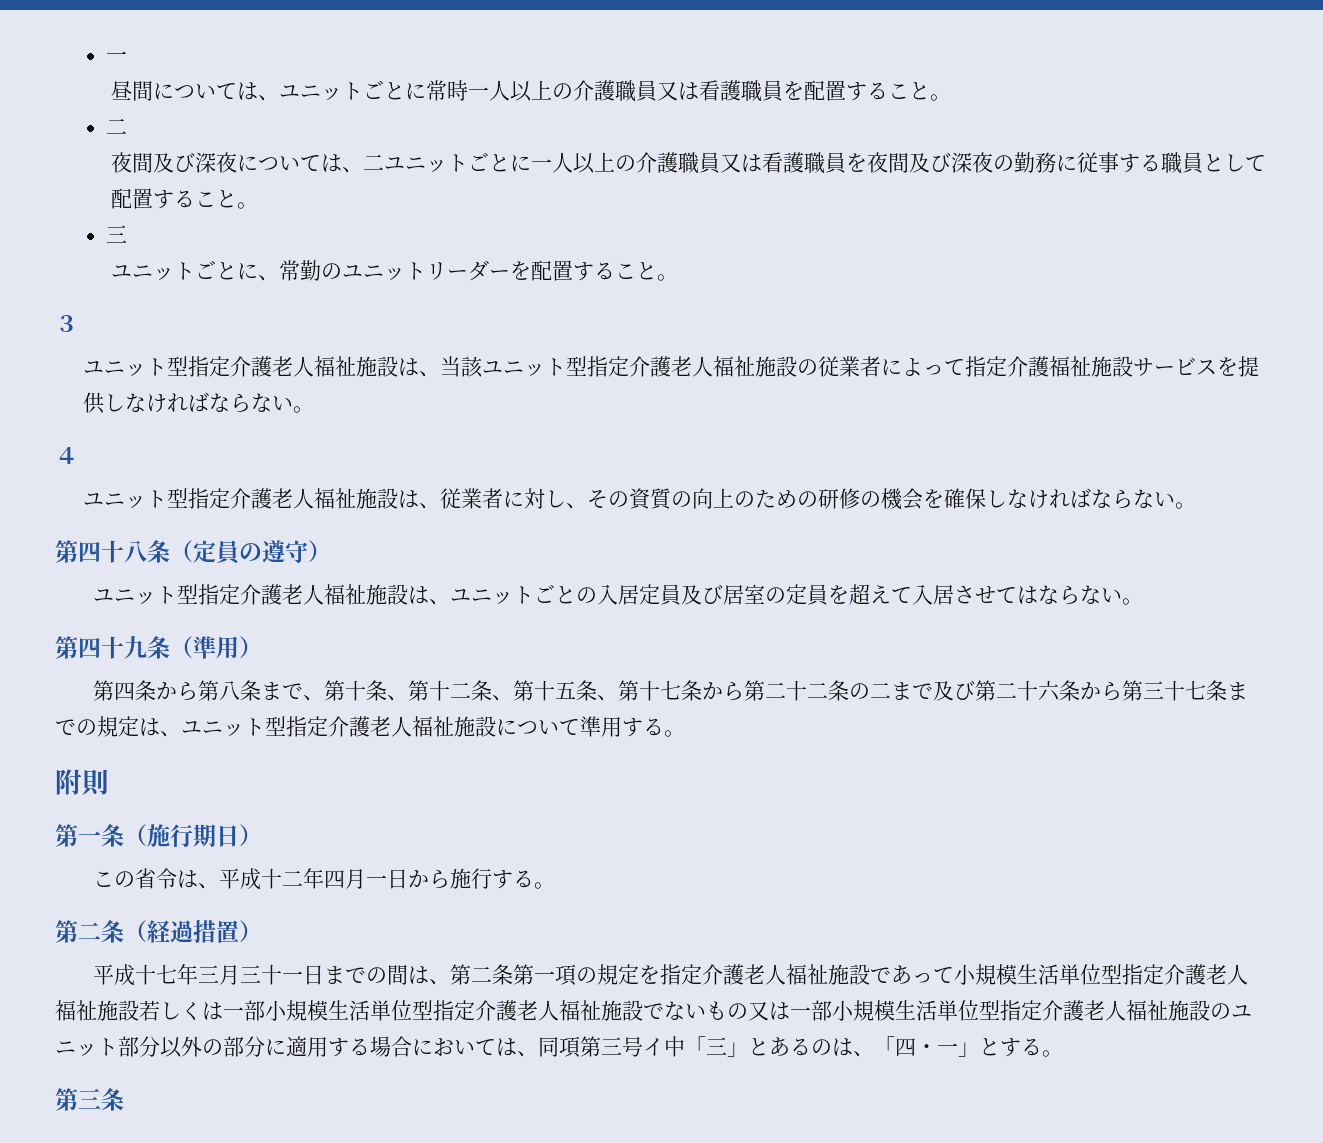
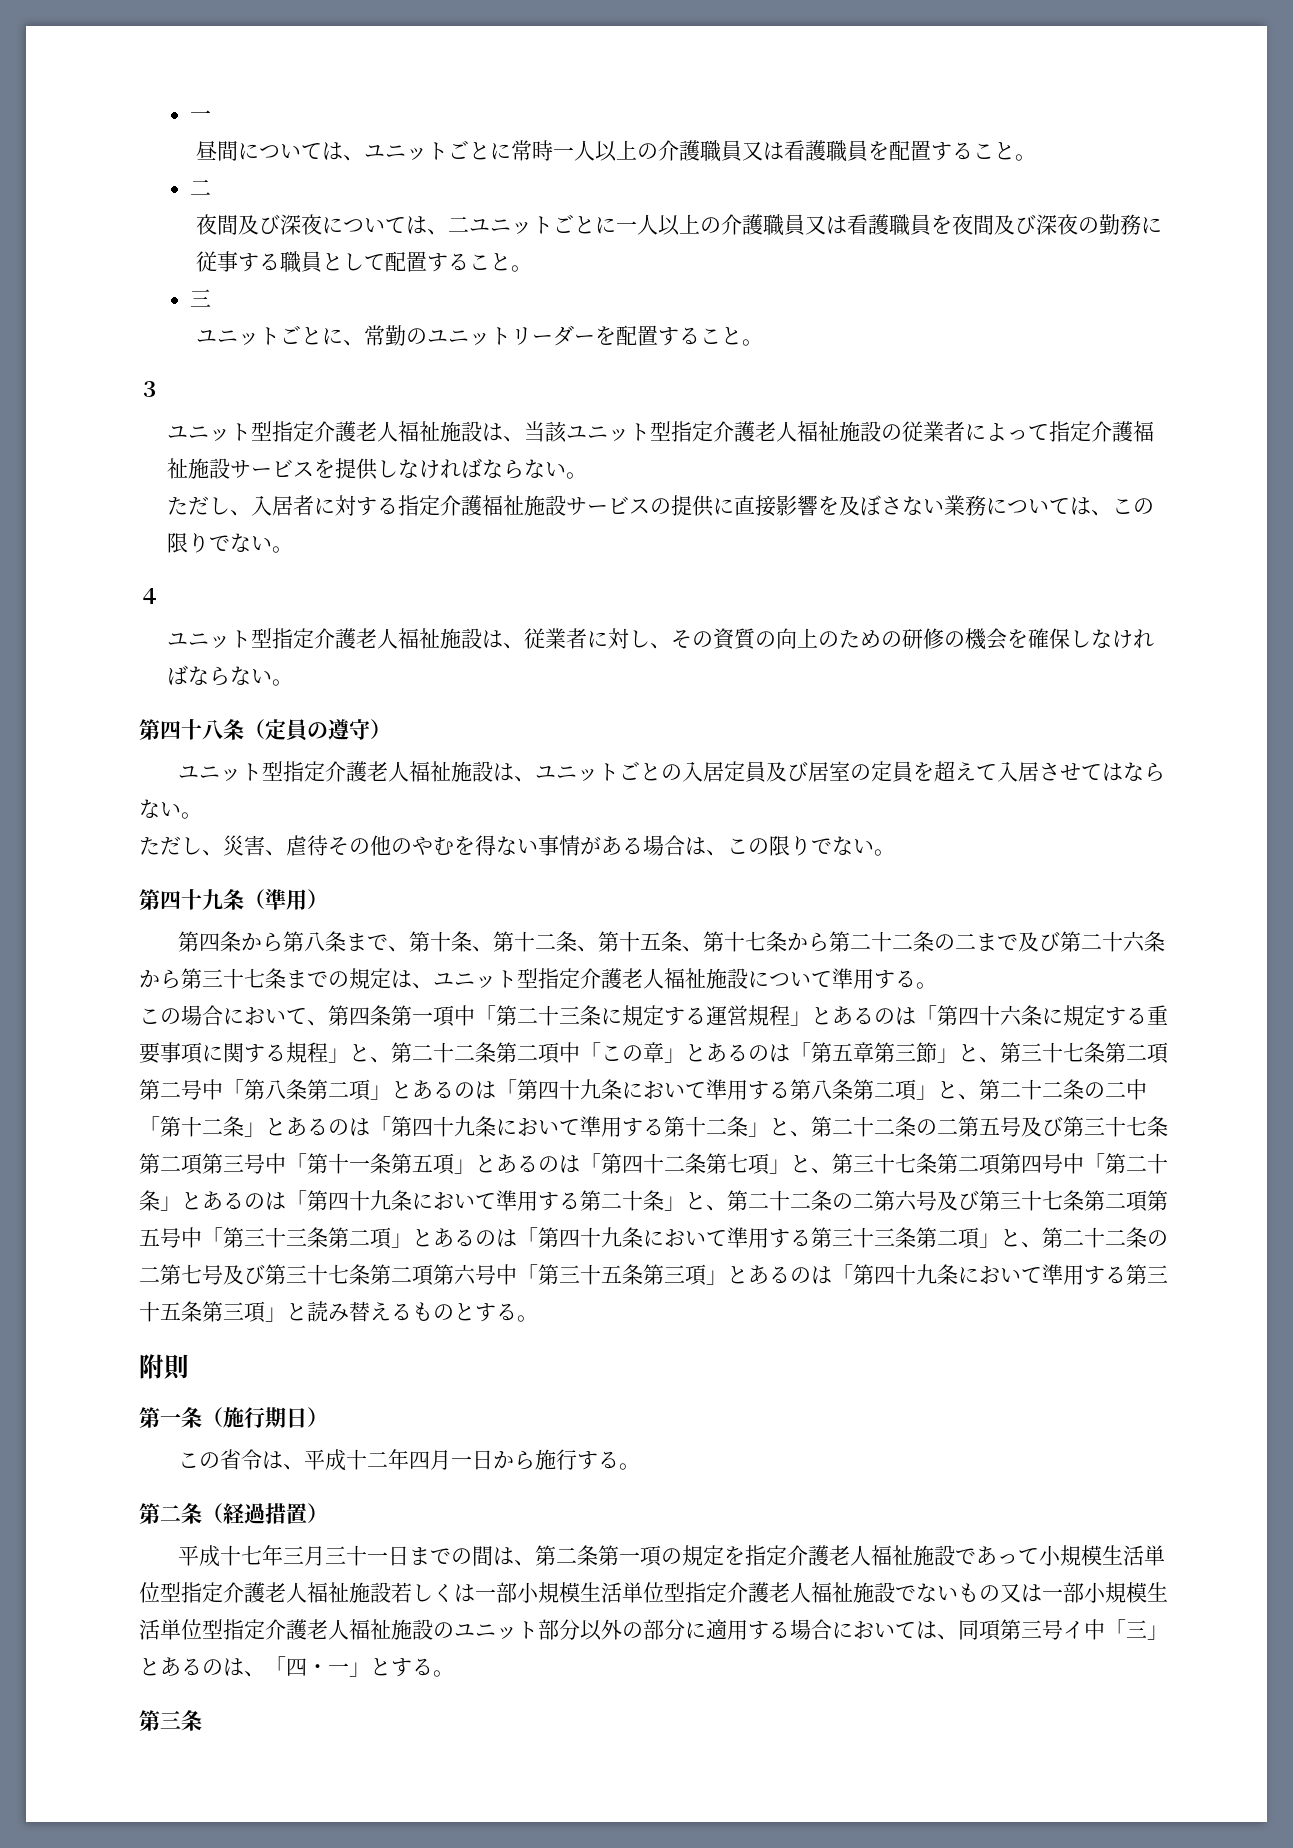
(315, 409) none -> [167,495,1155,517] [167,532,294,553] // ただし、入居者に対する指定介護福祉施設サービスの提供に直接影響を及ぼさない業務については、この限りでない。
(1144, 601) none -> [139,835,895,856] // ただし、災害、虐待その他のやむを得ない事情がある場合は、この限りでない。
(685, 733) none -> [139,1005,1168,1027] [139,1042,1168,1064] [139,1079,1147,1101] [139,1116,1168,1137] [139,1153,1168,1175] [139,1190,1168,1212] [139,1227,1168,1249] [139,1264,1168,1286] [139,1301,538,1323] // この場合において、第四条第一項中「第二十三条に規定する運営規程」とあるのは「第四十六条に規定する重要事項に関する規程」と、第二十二条第二項中「この章」とあるのは「第五章第三節」と、第三十七条第二項第二号中「第八条第二項」とあるのは「第四十九条において準用する第八条第二項」と、第二十二条の二中「第十二条」とあるのは「第四十九条において準用する第十二条」と、第二十二条の二第五号及び第三十七条第二項第三号中「第十一条第五項」とあるのは「第四十二条第七項」と、第三十七条第二項第四号中「第二十条」とあるのは「第四十九条において準用する第二十条」と、第二十二条の二第六号及び第三十七条第二項第五号中「第三十三条第二項」とあるのは「第四十九条において準用する第三十三条第二項」と、第二十二条の二第七号及び第三十七条第二項第六号中「第三十五条第三項」とあるのは「第四十九条において準用する第三十五条第三項」と読み替えるものとする。

